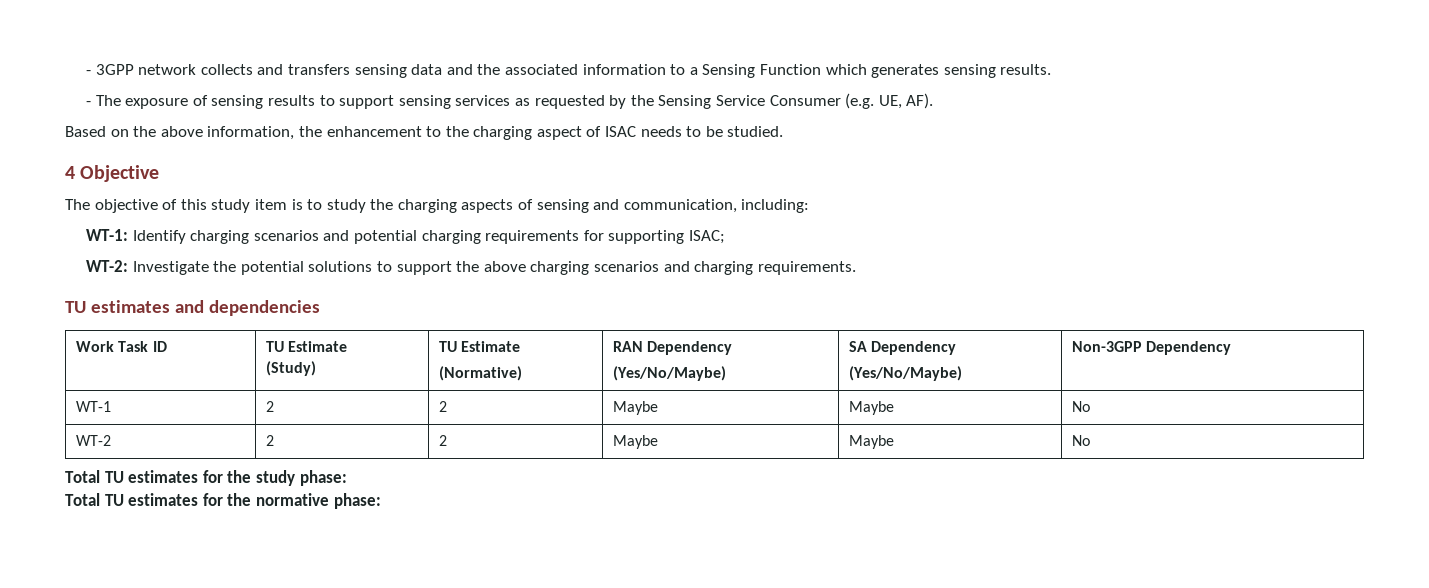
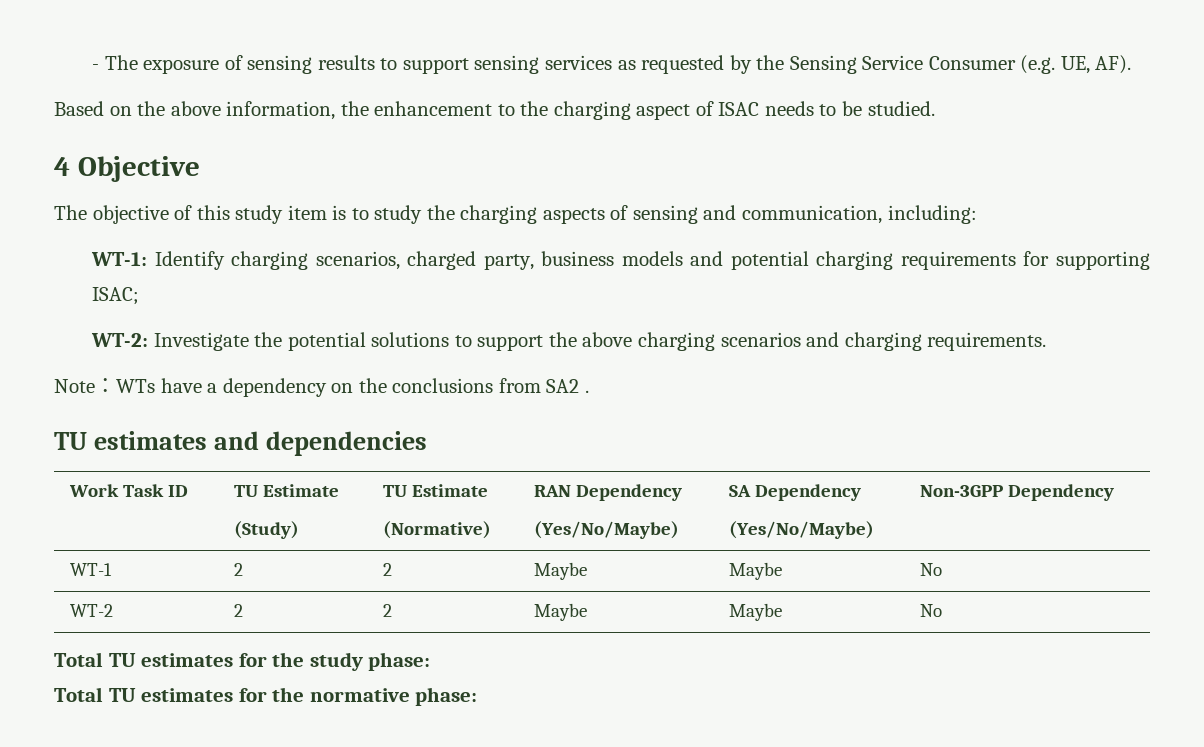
[86,64,1052,78] [86,101,92,106] - 3GPP network collects and transfers sensing data and the associated information to a Sensing Function which generates sensing results. // - -> [92,64,100,70] -
[253,230,319,241] scenarios -> [315,251,683,270] scenarios, charged party, business models
(856, 268) none -> [54,378,589,397] // Note：WTs have a dependency on the conclusions from SA2 .

